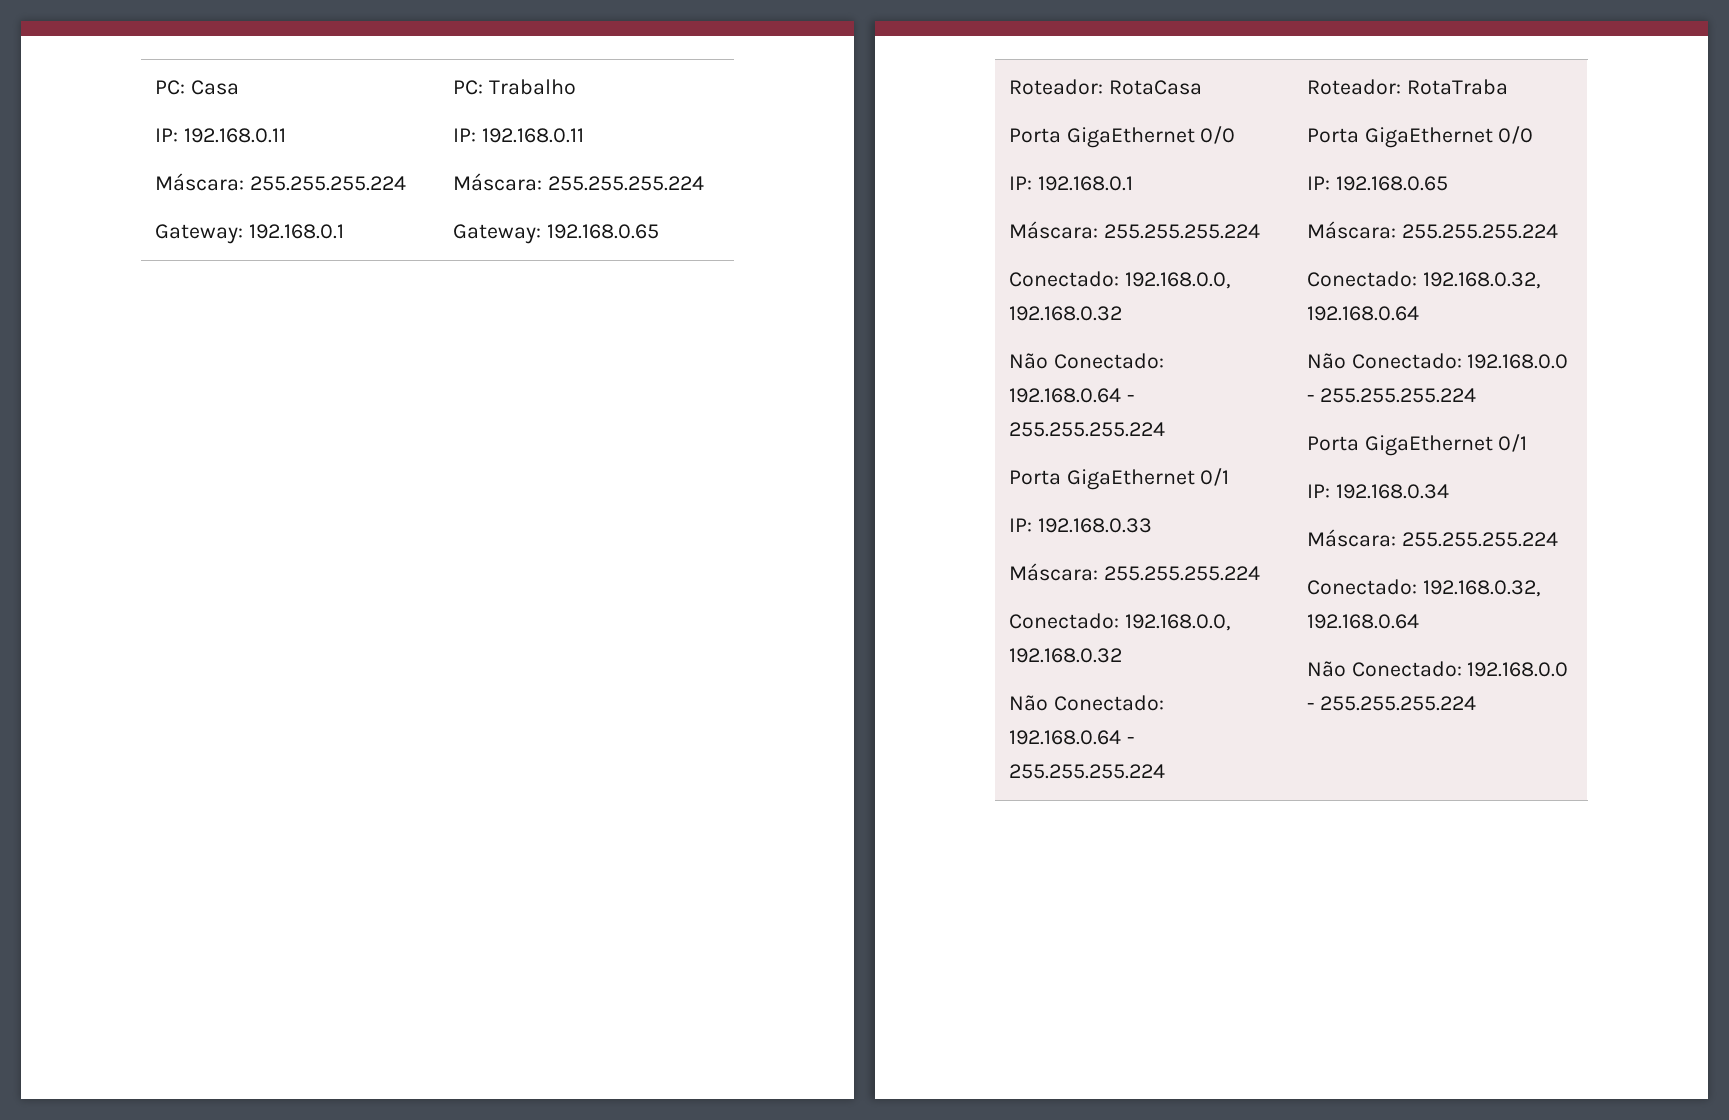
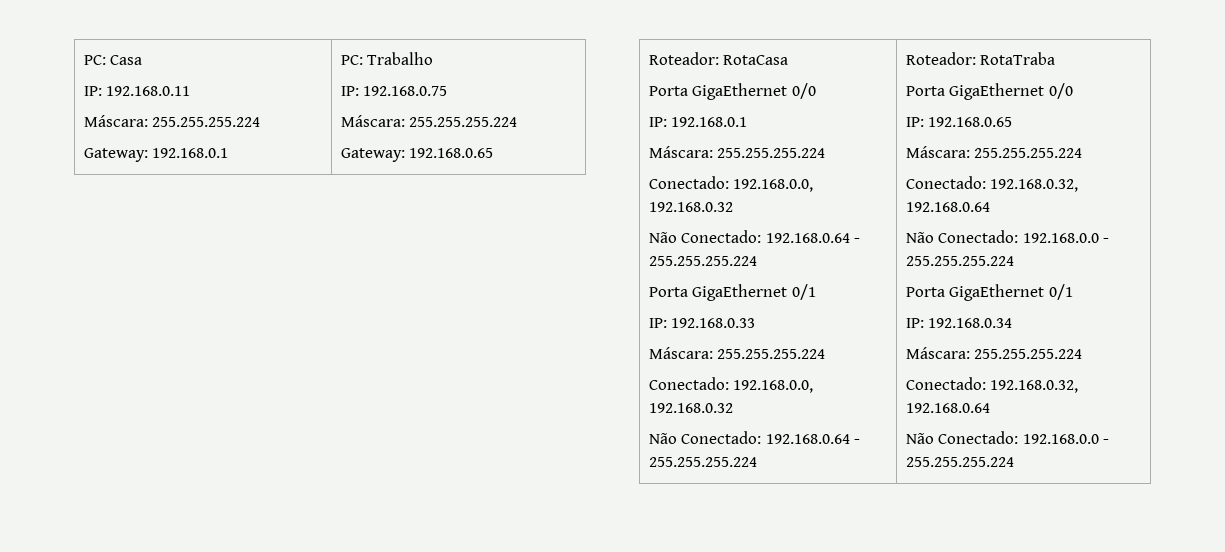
[481,128,584,143] 192.168.0.11 -> [363,86,448,96] 192.168.0.75

